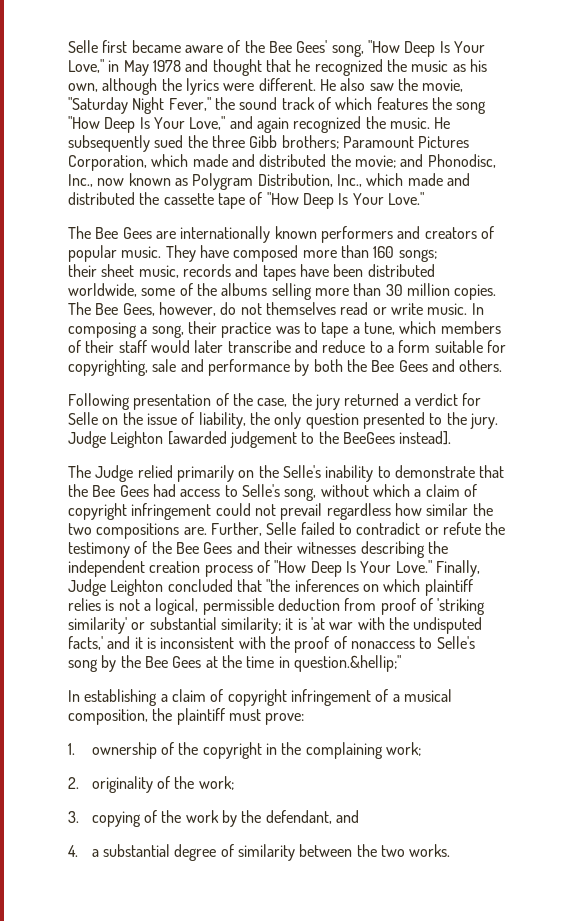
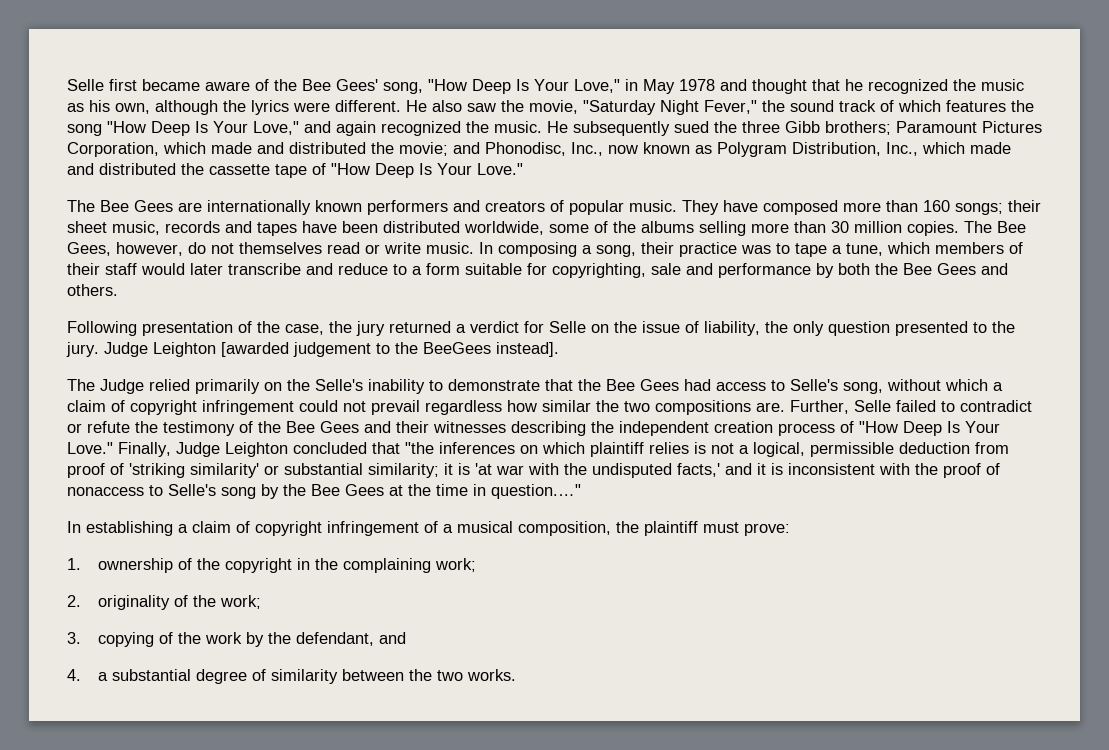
(437, 255) // -> (1003, 209) none
[293,655,401,672] question.&hellip;" -> [491,484,581,499] question.…"

